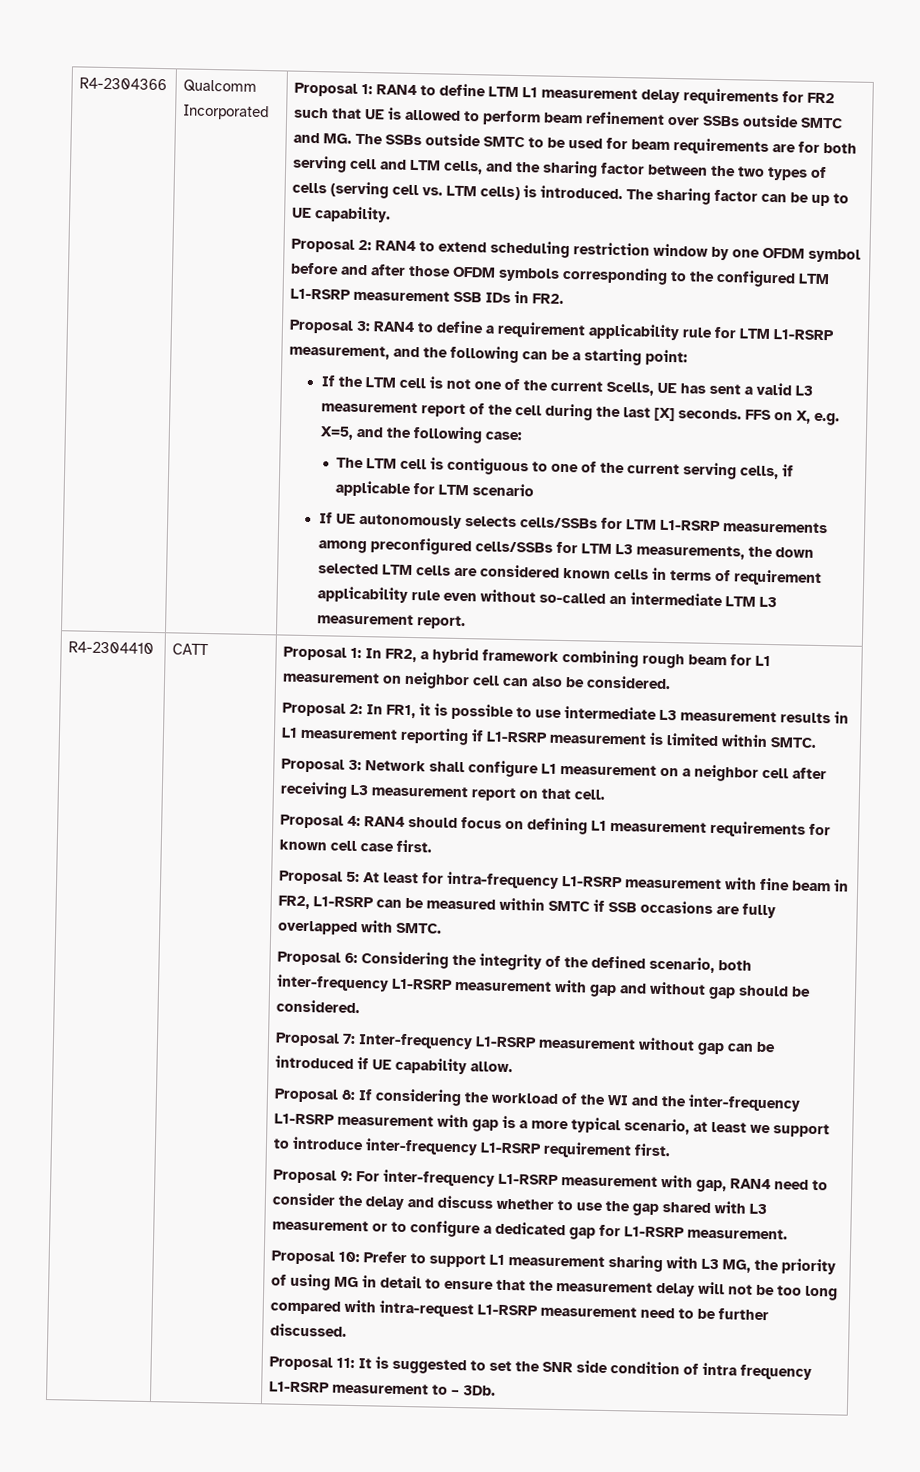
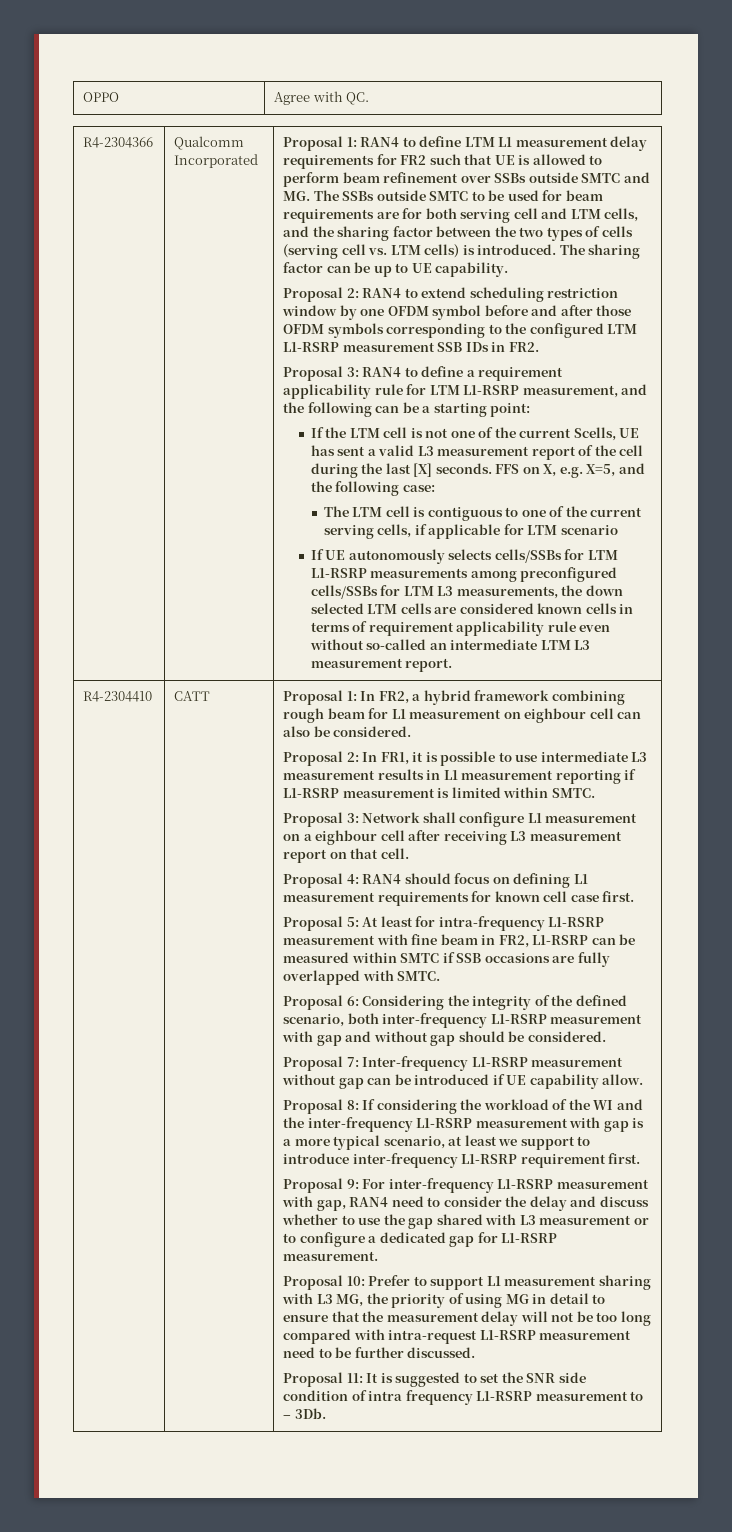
(79, 84) none -> [83,92,120,102] [274,91,370,105] OPPO | Agree with QC. //
[404,671,471,690] neighbor -> [524,708,587,723] eighbour
[694,764,760,782] neighbor -> [315,830,378,845] eighbour

